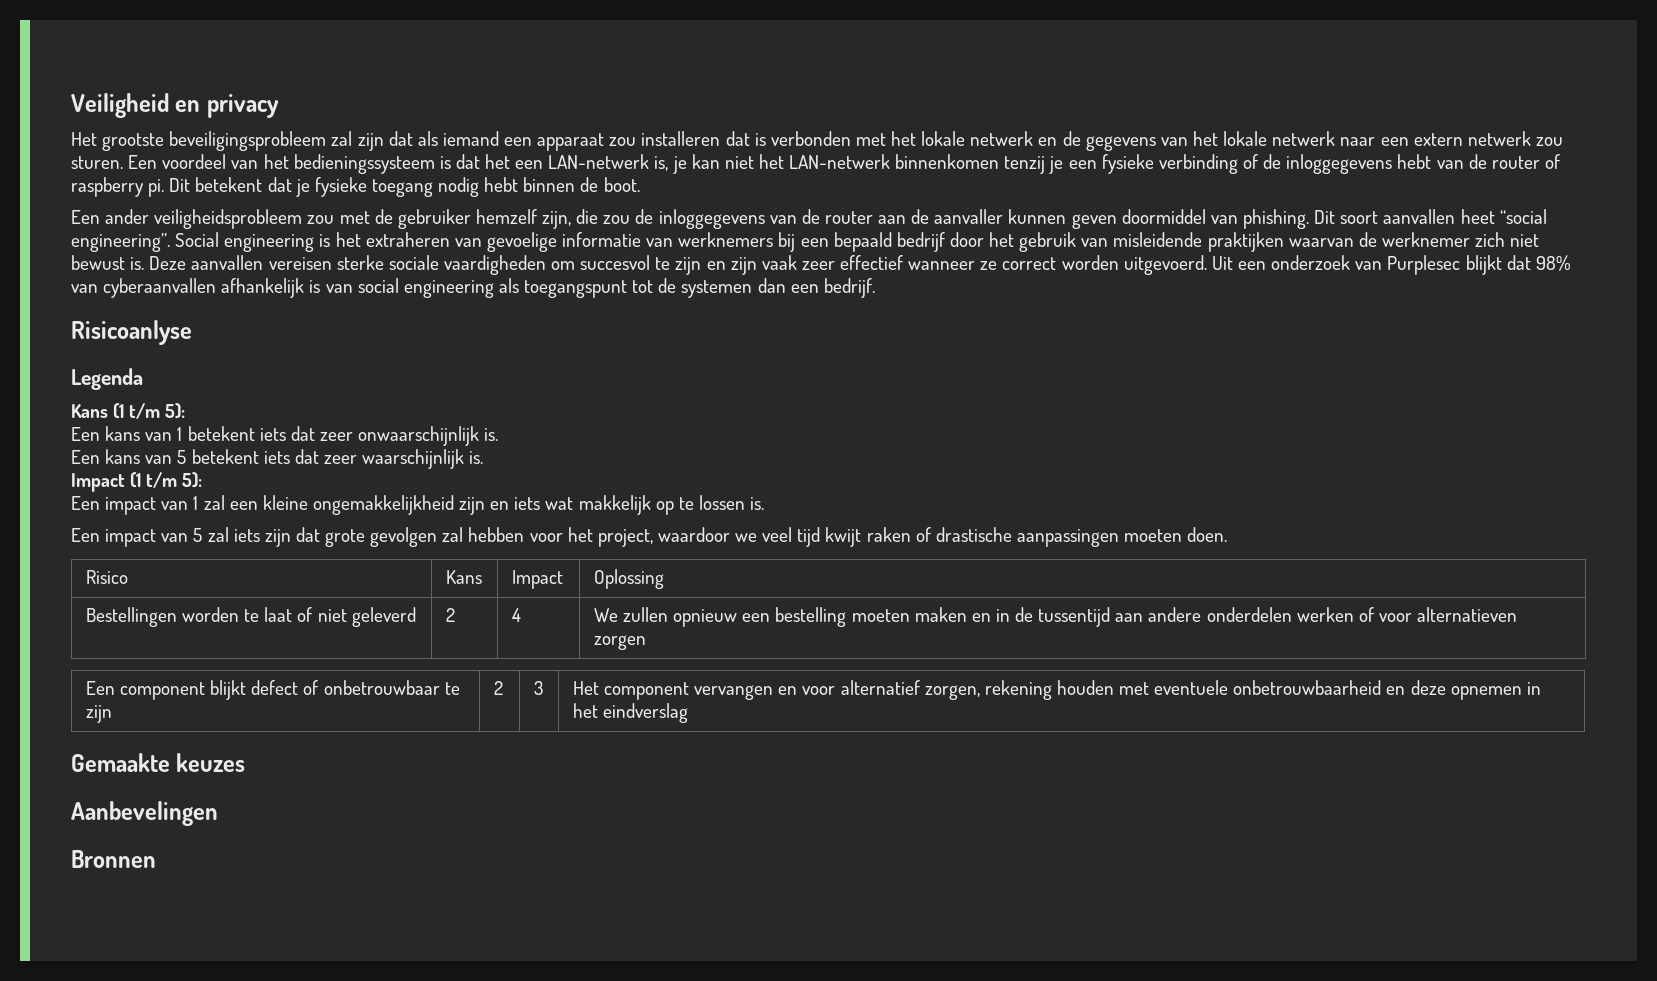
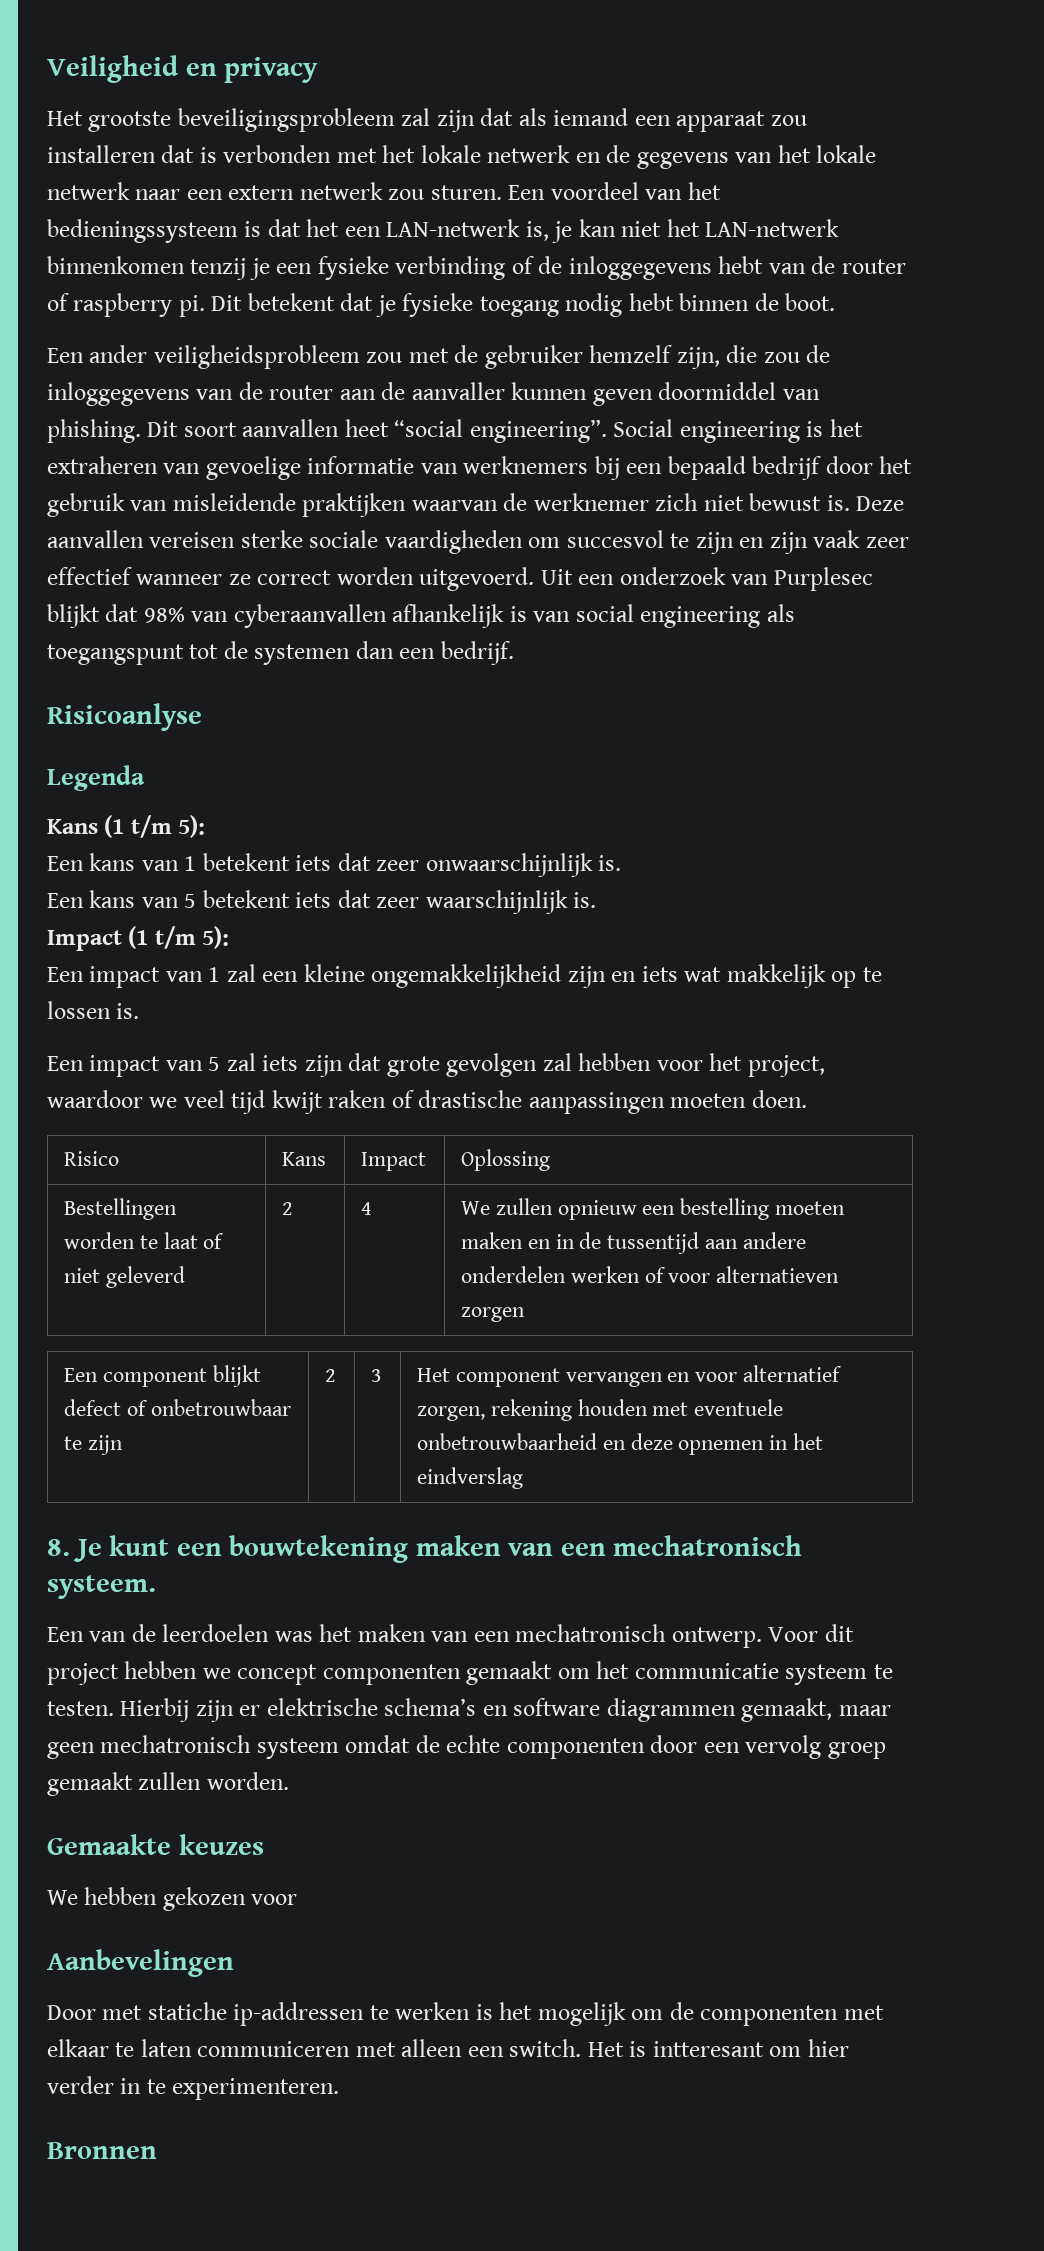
[71,753,246,772] [71,801,218,826] Gemaakte keuzes // Aanbevelingen -> [47,1535,803,1563] [47,1575,156,1599] [47,1624,854,1648] [47,1661,893,1685] [47,1698,891,1722] [47,1735,886,1759] [47,1772,289,1796] [47,1834,264,1855] [47,1887,298,1911] [47,1949,234,1977] [47,2002,884,2026] [47,2039,849,2057] [47,2076,340,2100] 8. Je kunt een bouwtekening maken van een mechatronisch systeem. // Een van de leerdoelen was het maken van een mechatronisch ontwerp. Voor dit project hebben we concept componenten gemaakt om het communicatie systeem te testen. Hierbij zijn er elektrische schema’s en software diagrammen gemaakt, maar geen mechatronisch systeem omdat de echte componenten door een vervolg groep gemaakt zullen worden. // Gemaakte keuzes // We hebben gekozen voor // Aanbevelingen // Door met statiche ip-addressen te werken is het mogelijk om de componenten met elkaar te laten communiceren met alleen een switch. Het is intteresant om hier verder in te experimenteren.

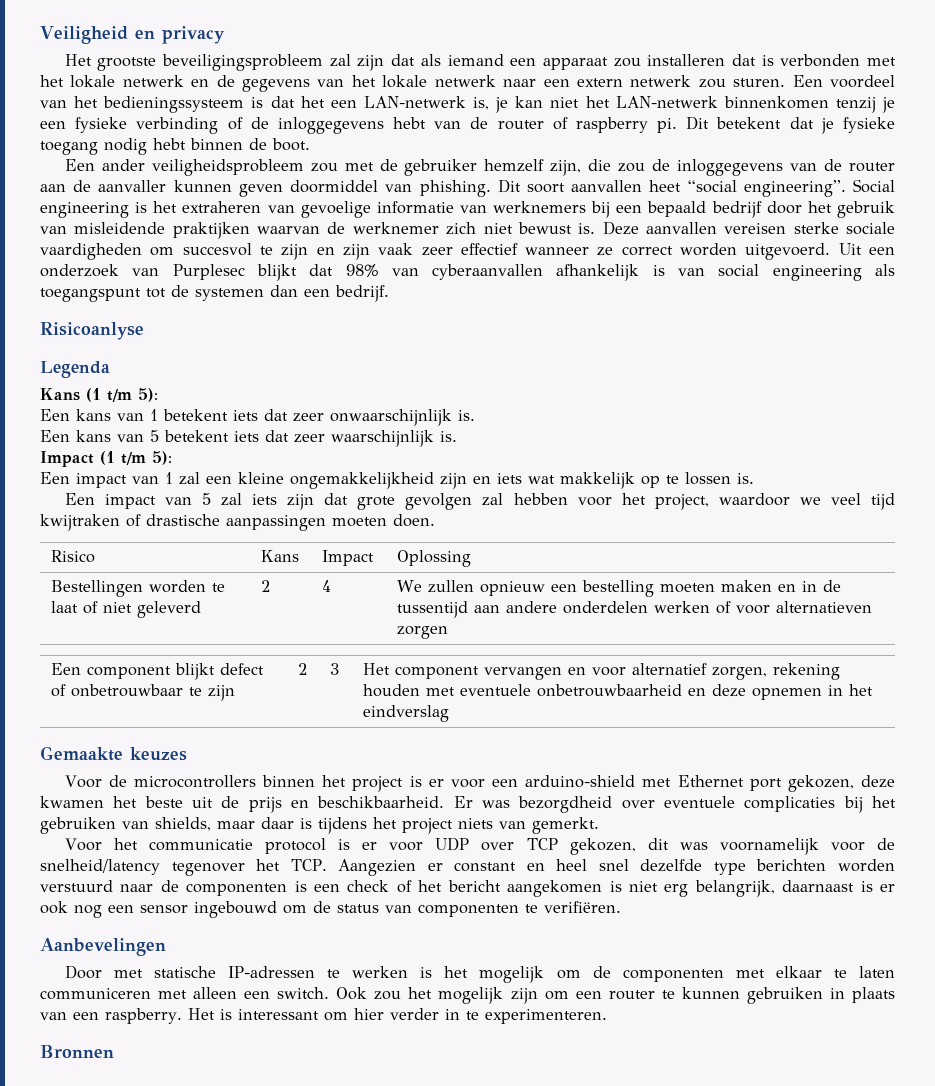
[271,1090,387,1114] kwijt raken -> [40,514,120,531] kwijtraken
[47,1535,803,1563] [47,1575,156,1599] [47,1624,854,1648] [47,1661,893,1685] [47,1698,891,1722] [47,1735,886,1759] [47,1772,289,1796] [47,1834,264,1855] [47,1887,298,1911] 8. Je kunt een bouwtekening maken van een mechatronisch systeem. // Een van de leerdoelen was het maken van een mechatronisch ontwerp. Voor dit project hebben we concept componenten gemaakt om het communicatie systeem te testen. Hierbij zijn er elektrische schema’s en software diagrammen gemaakt, maar geen mechatronisch systeem omdat de echte componenten door een vervolg groep gemaakt zullen worden. // Gemaakte keuzes // We hebben gekozen voor -> [40,746,187,761] [64,775,895,792] [40,796,897,813] [40,817,599,834] [64,837,896,855] [40,859,895,876] [40,880,895,897] [40,901,621,918] Gemaakte keuzes // Voor de microcontrollers binnen het project is er voor een arduino-shield met Ethernet port gekozen, deze kwamen het beste uit de prijs en beschikbaarheid. Er was bezorgdheid over eventuele complicaties bij het gebruiken van shields, maar daar is tijdens het project niets van gemerkt. // Voor het communicatie protocol is er voor UDP over TCP gekozen, dit was voornamelijk voor de snelheid/latency tegenover het TCP. Aangezien er constant en heel snel dezelfde type berichten worden verstuurd naar de componenten is een check of het bericht aangekomen is niet erg belangrijk, daarnaast is er ook nog een sensor ingebouwd om de status van componenten te verifiëren.
[147,2002,365,2026] statiche ip-addressen -> [153,966,315,978] statische IP-adressen
(582, 2048) none -> [336,987,895,1004] [40,1008,182,1024] Ook zou het mogelijk zijn om een router te kunnen gebruiken in plaats van een raspberry.
[652,2041,764,2057] intteresant -> [237,1009,319,1020] interessant

